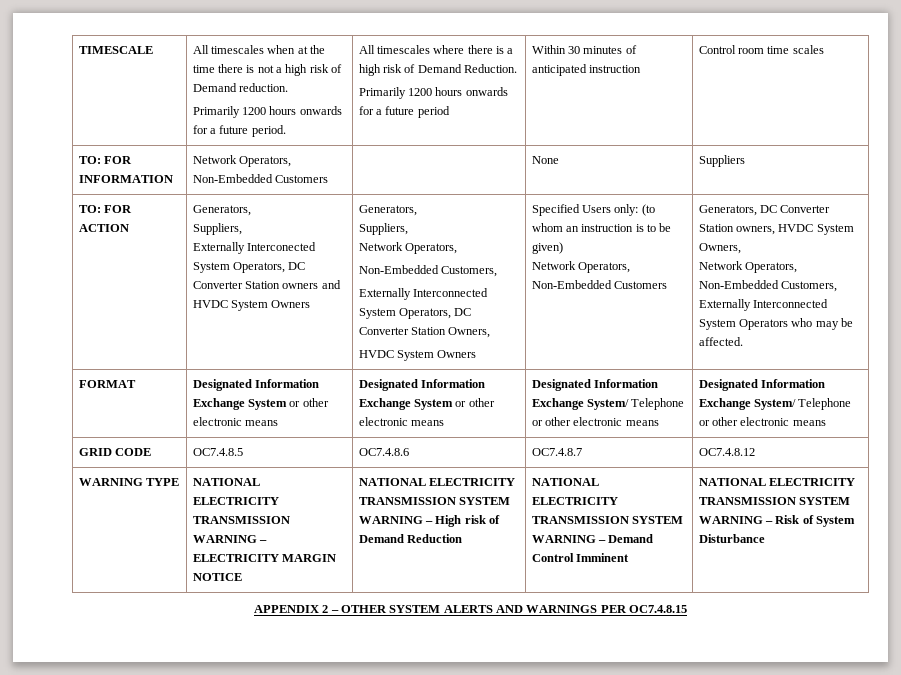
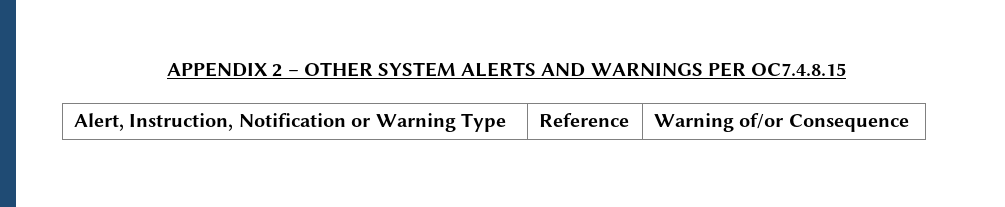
[78,46,153,54] [192,45,326,54] [192,64,343,76] [192,83,288,92] [192,106,342,118] [192,125,286,137] [358,45,514,54] [358,64,518,76] [358,87,508,99] [358,106,450,118] [531,45,637,54] [531,64,641,76] [698,45,824,54] [78,156,132,164] [78,175,173,183] [192,155,291,167] [192,174,328,183] [531,156,559,164] [698,155,745,167] [78,205,132,213] [78,224,129,232] [192,205,251,216] [192,223,242,235] [192,242,316,254] [192,262,306,273] [192,280,341,289] [192,300,311,311] [358,205,417,216] [358,223,408,235] [358,242,457,254] [358,265,497,277] [358,288,488,300] [358,308,472,319] [358,327,491,338] [358,350,477,361] [531,204,655,216] [531,223,672,232] [531,242,563,254] [531,261,630,273] [531,280,667,289] [698,205,831,216] [698,224,854,235] [698,243,741,254] [698,261,797,273] [698,280,837,292] [698,299,828,311] [698,318,854,330] [698,337,743,346] [78,380,136,388] [192,379,319,391] [192,398,329,410] [192,417,278,426] [358,379,485,391] [358,398,495,410] [358,417,444,426] [531,379,658,391] [531,398,685,410] [531,417,659,426] [698,379,825,391] [698,398,852,410] [698,417,826,426] [78,448,151,456] [192,448,243,456] [358,448,409,456] [531,448,582,456] [698,448,755,456] [78,478,179,486] [192,478,260,486] [192,497,279,505] [192,516,290,524] [192,535,267,543] [192,554,336,562] [192,573,242,581] [358,478,515,486] [358,497,510,505] [358,515,501,527] [358,534,462,543] [531,478,599,486] [531,497,618,505] [531,516,683,524] [531,534,654,543] [531,553,629,562] [698,478,855,486] [698,497,850,505] [698,515,856,527] [698,534,765,543] TIMESCALE | All timescales when at the time there is not a high risk of Demand reduction. // Primarily 1200 hours onwards for a future period. | All timescales where there is a high risk of Demand Reduction. // Primarily 1200 hours onwards for a future period | Within 30 minutes of anticipated instruction | Control room time scales // TO: FOR INFORMATION | Network Operators, Non-Embedded Customers | | None | Suppliers // TO: FOR ACTION | Generators, // Suppliers, // Externally Interconected System Operators, DC Converter Station owners and HVDC System Owners | Generators, // Suppliers, // Network Operators, // Non-Embedded Customers, // Externally Interconnected System Operators, DC Converter Station Owners, // HVDC System Owners | Specified Users only: (to whom an instruction is to be given) // Network Operators, Non-Embedded Customers | Generators, DC Converter Station owners, HVDC System Owners, // Network Operators, Non-Embedded Customers, Externally Interconnected System Operators who may be affected. // FORMAT | Designated Information Exchange System or other electronic means | Designated Information Exchange System or other electronic means | Designated Information Exchange System/ Telephone or other electronic means | Designated Information Exchange System/ Telephone or other electronic means // GRID CODE | OC7.4.8.5 | OC7.4.8.6 | OC7.4.8.7 | OC7.4.8.12 // WARNING TYPE | NATIONAL ELECTRICITY TRANSMISSION WARNING – ELECTRICITY MARGIN NOTICE | NATIONAL ELECTRICITY TRANSMISSION SYSTEM WARNING – High risk of Demand Reduction | NATIONAL ELECTRICITY TRANSMISSION SYSTEM WARNING – Demand Control Imminent | NATIONAL ELECTRICITY TRANSMISSION SYSTEM WARNING – Risk of System Disturbance // -> (166, 69) none
(688, 609) none -> [74,113,507,132] [539,113,630,127] [654,113,909,132] // Alert, Instruction, Notification or Warning Type | Reference | Warning of/or Consequence

